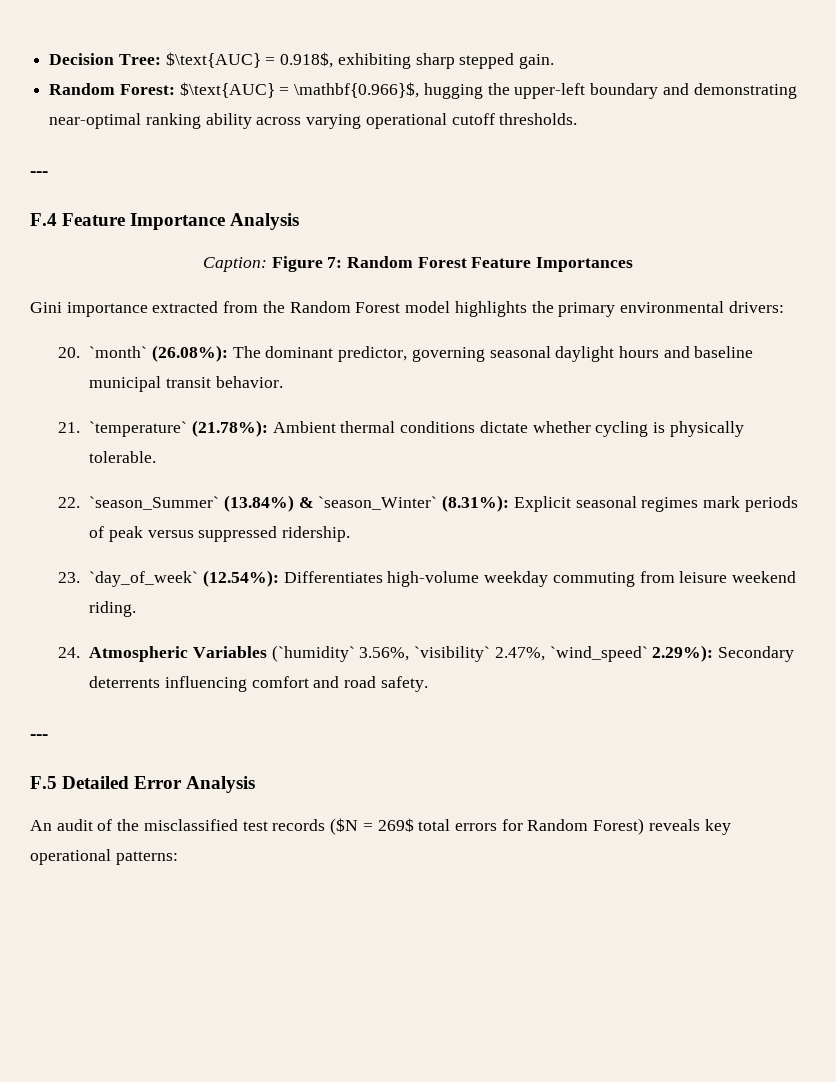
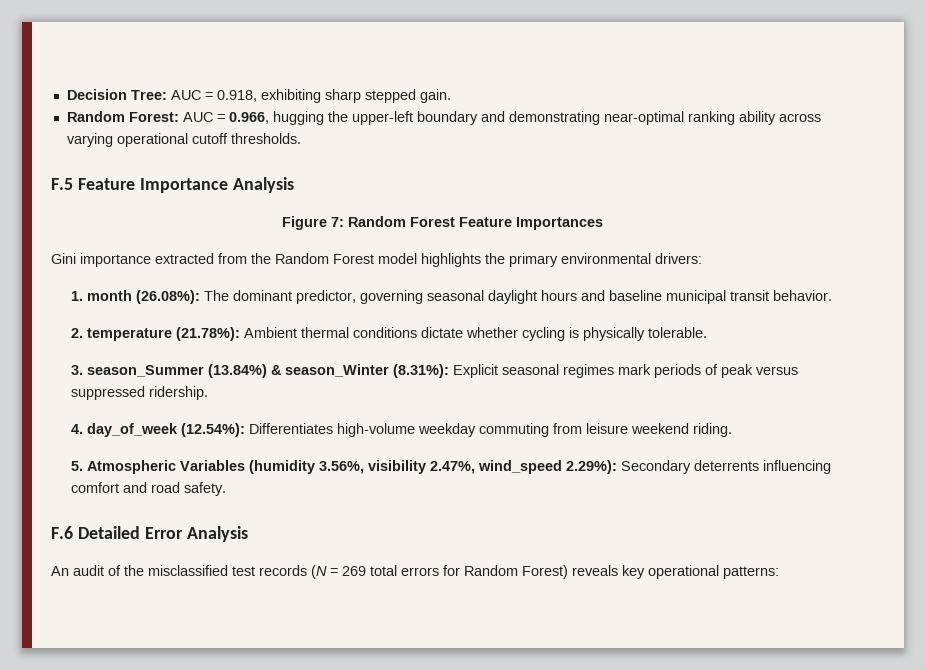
[165,52,334,68] $\text{AUC} = 0.918$, -> [170,90,257,102] AUC = 0.918,
[179,82,420,98] $\text{AUC} = \mathbf{0.966}$, -> [182,112,269,124] AUC = 0.966,
[30,171,48,177] [30,213,57,226] --- // F.4 -> [51,178,73,190] F.5
[202,257,267,272] Caption: -> (294, 185) none
[58,346,148,358] 20. `month` -> [71,290,133,301] 1. month
[58,421,188,437] 21. `temperature` -> [71,328,173,341] 2. temperature
[58,496,220,510] 22. `season_Summer` -> [71,365,205,377] 3. season_Summer
[318,496,438,510] `season_Winter` -> [285,364,390,377] season_Winter
[58,571,199,587] 23. `day_of_week` -> [71,423,179,437] 4. day_of_week
[58,647,81,658] 24. -> [71,461,84,471] 5.
[271,645,648,662] (`humidity` 3.56%, `visibility` 2.47%, `wind_speed` -> [249,460,563,474] (humidity 3.56%, visibility 2.47%, wind_speed
[30,734,48,740] [30,776,57,789] --- // F.5 -> [51,526,73,539] F.6
[330,818,414,835] ($N = 269$ -> [311,565,366,579] (N = 269

